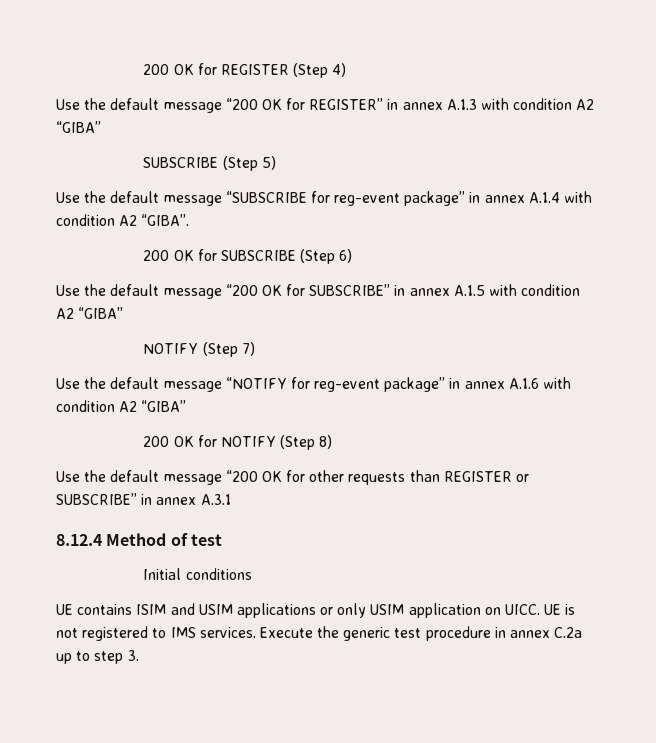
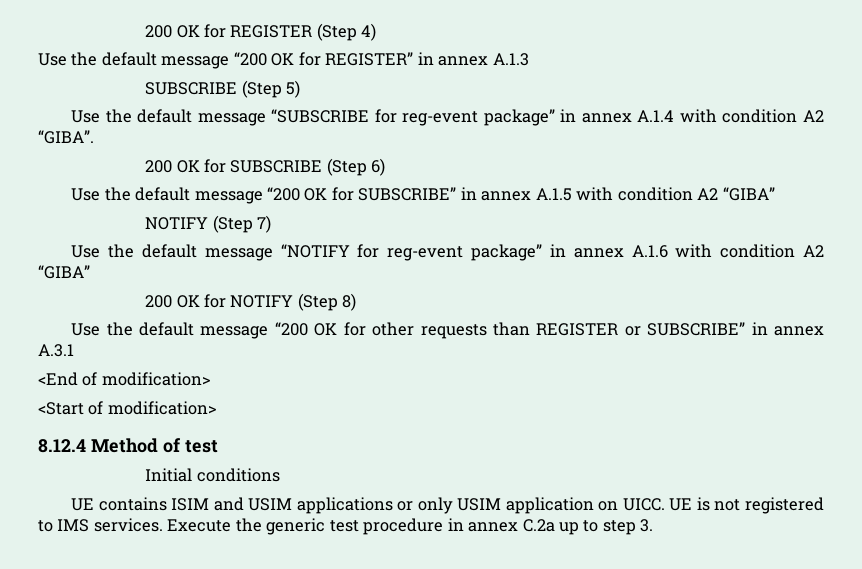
[481,98,595,110] [56,121,101,133] with condition A2 “GIBA” -> (529, 59) none
(231, 499) none -> [38,372,211,386] [38,401,217,415] // <End of modification> // <Start of modification>

